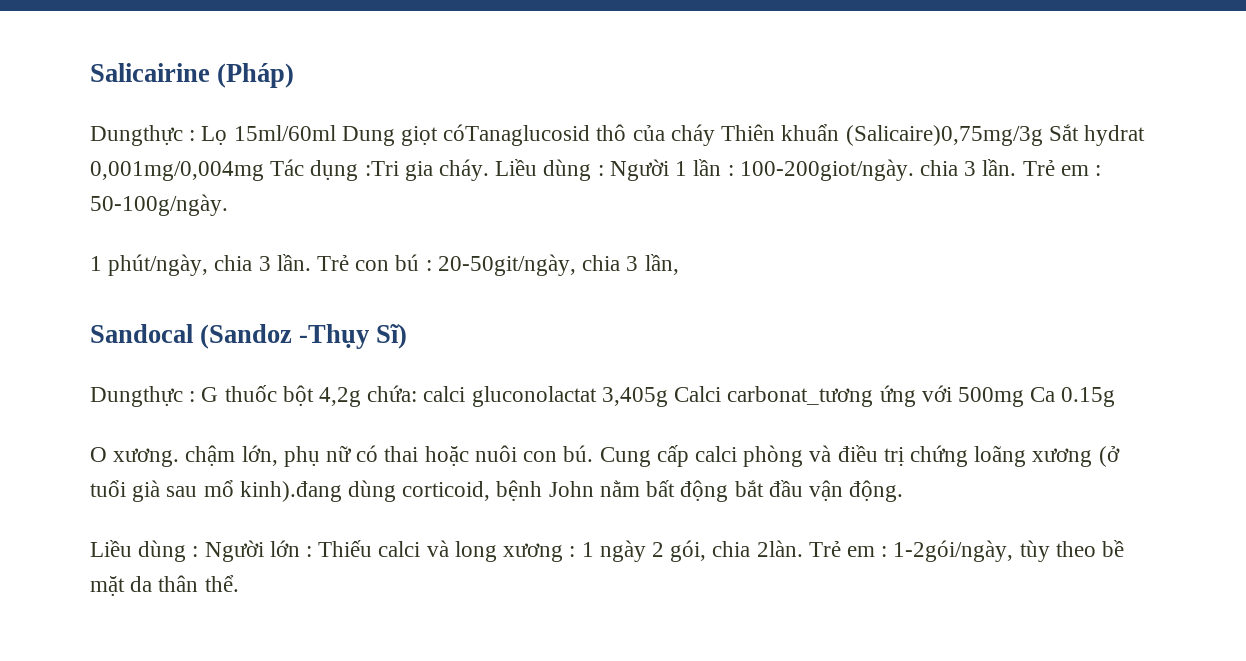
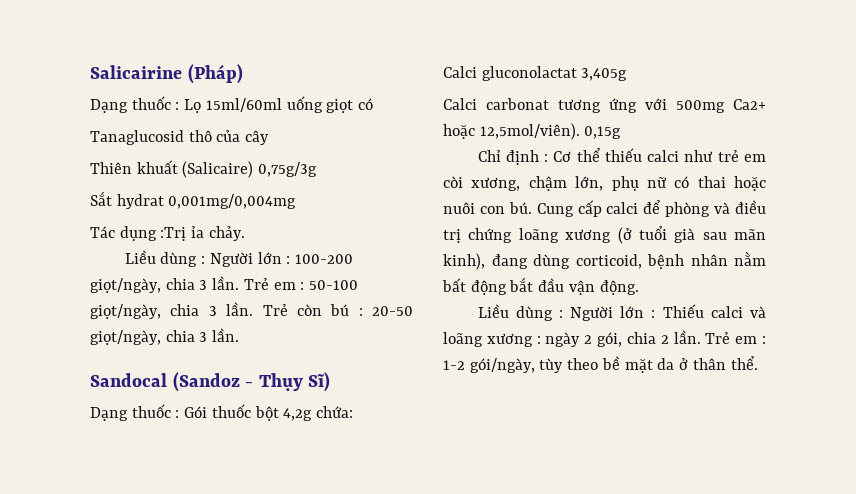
[90,125,183,146] Dungthực -> [90,96,171,113] Dạng thuốc
[341,124,1043,146] Dung giọt cóTanaglucosid thô của cháy Thiên khuẩn (Salicaire)0,75mg/3g -> [286,96,374,113] [90,130,270,145] [90,160,318,178] uống giọt có // Tanaglucosid thô của cây // Thiên khuất (Salicaire) 0,75g/3g //
(264, 171) none -> (297, 201) //
[364,159,914,181] :Tri gia cháy. Liều dùng : Người 1 lần : 100-200giot/ngày. -> [160,226,245,241] [124,250,353,267] [90,278,161,293] :Trị ỉa chảy. // Liều dùng : Người lớn : 100-200 giọt/ngày,
[90,194,228,216] [90,254,390,276] 50-100g/ngày. // 1 phút/ngày, chia 3 lần. Trẻ con -> [309,280,359,290] [90,302,322,319] 50-100 giọt/ngày, chia 3 lần. Trẻ còn
[437,254,679,276] 20-50git/ngày, chia 3 lần, -> [372,306,413,316] [90,328,240,345] 20-50 giọt/ngày, chia 3 lần.
[299,324,370,349] -Thụy -> [245,373,303,391] - Thụy
[90,386,219,407] Dungthực : G -> [90,404,208,421] Dạng thuốc : Gói
[423,386,466,402] calci -> [443,66,477,78] // Calci
[674,385,1116,407] [90,447,180,467] Calci carbonat_tương ứng với 500mg Ca 0.15g // O xương. -> [443,98,766,113] [443,123,622,140] [477,148,766,165] [443,176,521,191] // Calci carbonat tương ứng với 500mg Ca2+ hoặc 12,5mol/viên). 0,15g // Chỉ định : Cơ thể thiếu calci như trẻ em còi xương,
(737, 454) none -> [643,200,661,214] để
[203,480,342,502] mổ kinh).đang -> [734,229,766,240] [443,253,528,270] mãn kinh), đang
[548,481,594,497] John -> [690,254,728,266] nhân
[454,541,497,562] long -> [443,332,483,347] loãng
[581,542,594,557] 1 -> (541, 340) none
[756,540,1014,562] 2làn. Trẻ em : 1-2gói/ngày, -> [660,330,766,344] [443,358,535,373] 2 lần. Trẻ em : 1-2 gói/ngày,
(153, 584) none -> [679,358,689,370] ở

